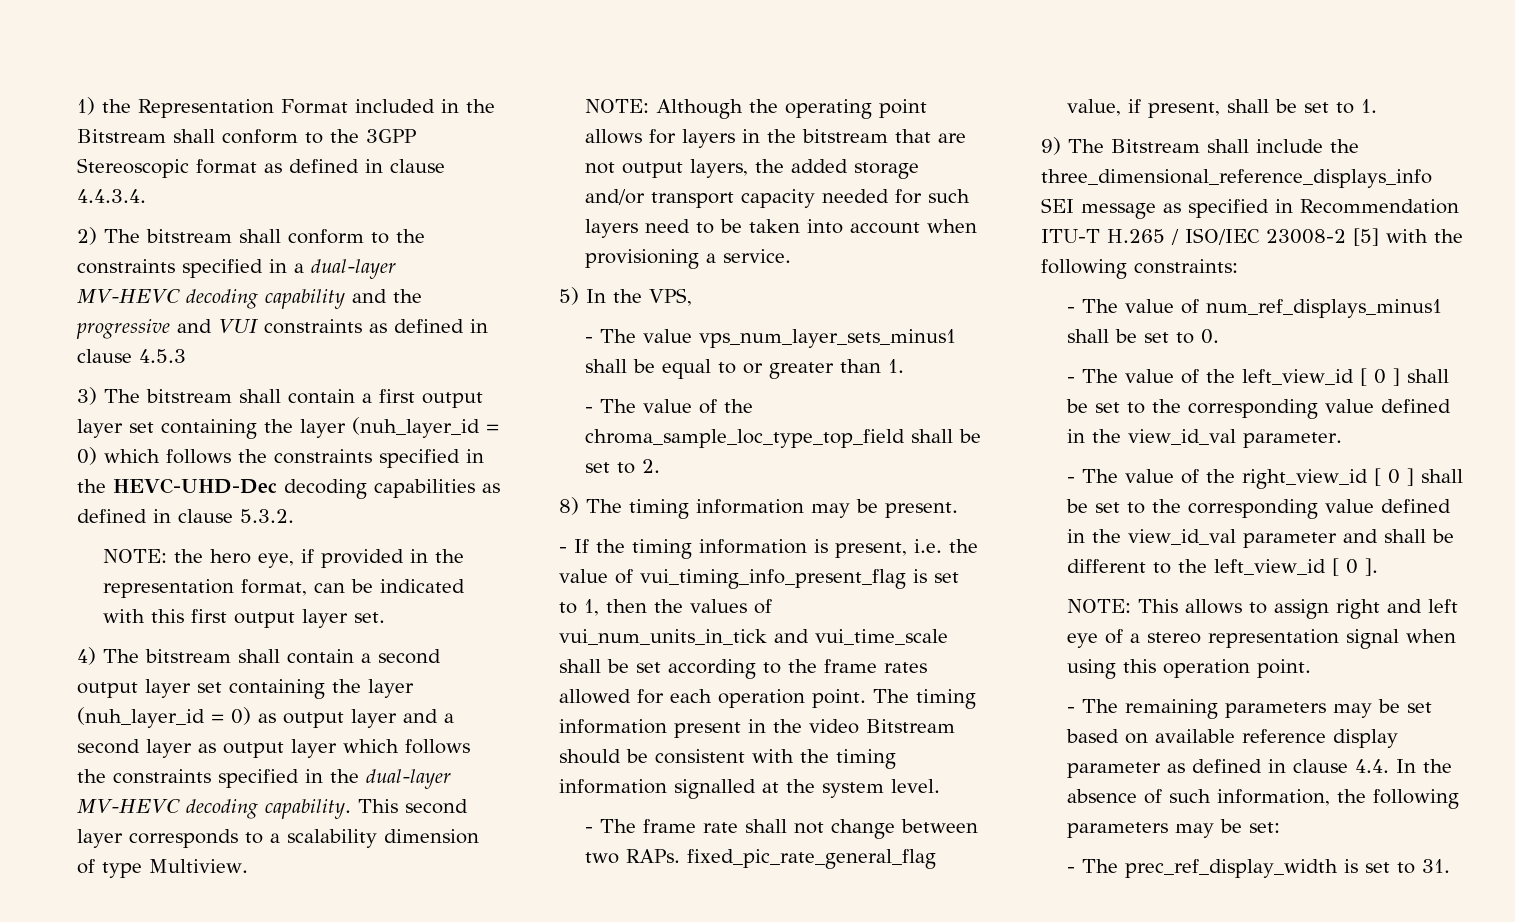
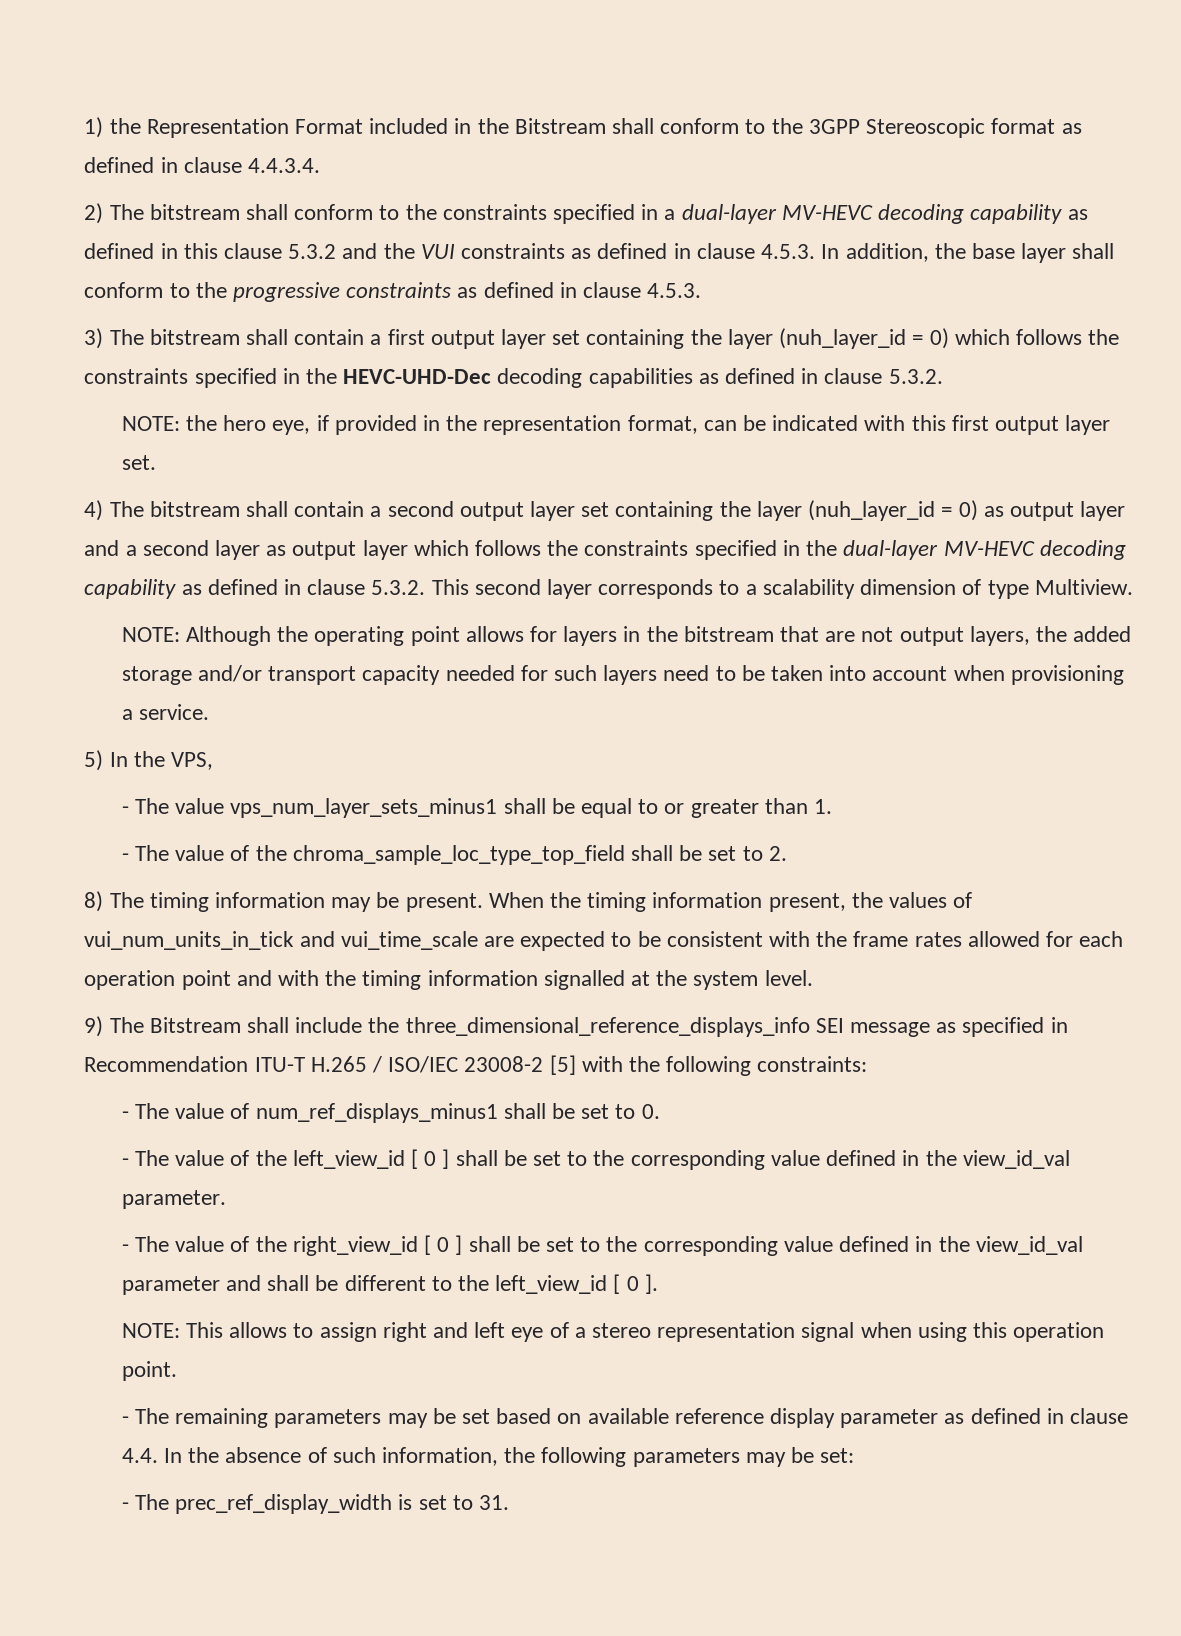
[351,289,422,303] [75,319,212,339] and the progressive and -> [1067,209,1088,220] [84,243,415,259] as defined in this clause 5.3.2 and the
[138,349,186,363] 4.5.3 -> [761,243,1115,263] [84,282,702,302] 4.5.3. In addition, the base layer shall conform to the progressive constraints as defined in clause 4.5.3.
[264,799,351,819] capability. -> [84,579,426,599] capability as defined in clause 5.3.2.
[558,539,978,559] [558,569,959,589] [558,599,647,616] // - If the timing information is present, i.e. the value of vui_timing_info_present_flag is set to 1, then -> [488,892,846,912] When the timing information present,
[558,659,781,679] shall be set according to -> [484,931,811,951] are expected to be consistent with
[811,689,976,709] [558,719,955,738] [558,749,745,764] point. The timing information present in the video Bitstream should be consistent -> [181,970,272,990] point and
[584,819,978,839] [584,849,936,869] [1066,99,1377,118] // - The frame rate shall not change between two RAPs. fixed_pic_rate_general_flag value, if present, shall be set to 1. -> (813, 978) none

